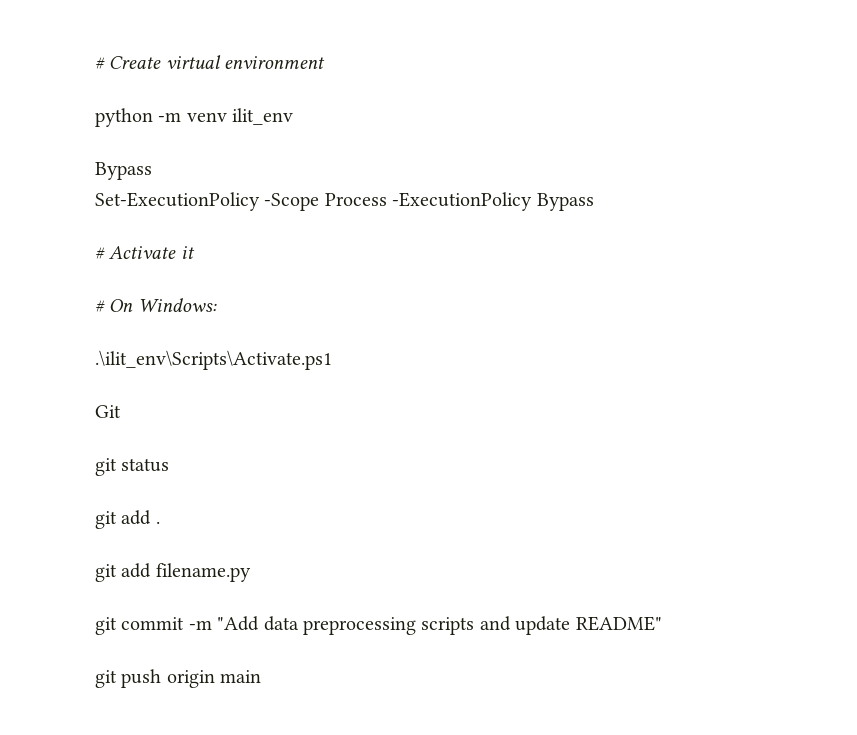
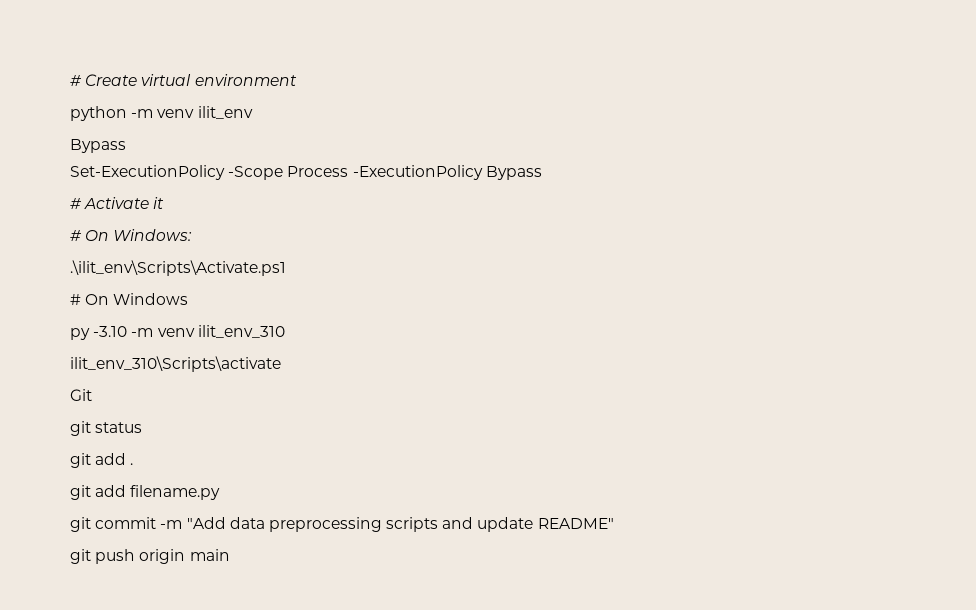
(332, 360) none -> [70,293,189,305] [70,325,285,340] [70,356,281,372] // # On Windows // py -3.10 -m venv ilit_env_310 // ilit_env_310\Scripts\activate

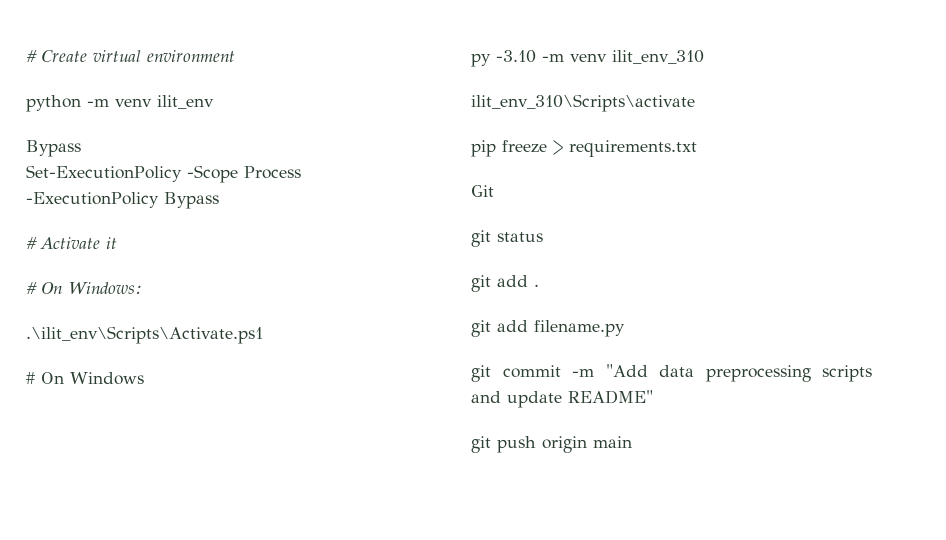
(281, 364) none -> [471,140,697,157] // pip freeze > requirements.txt

